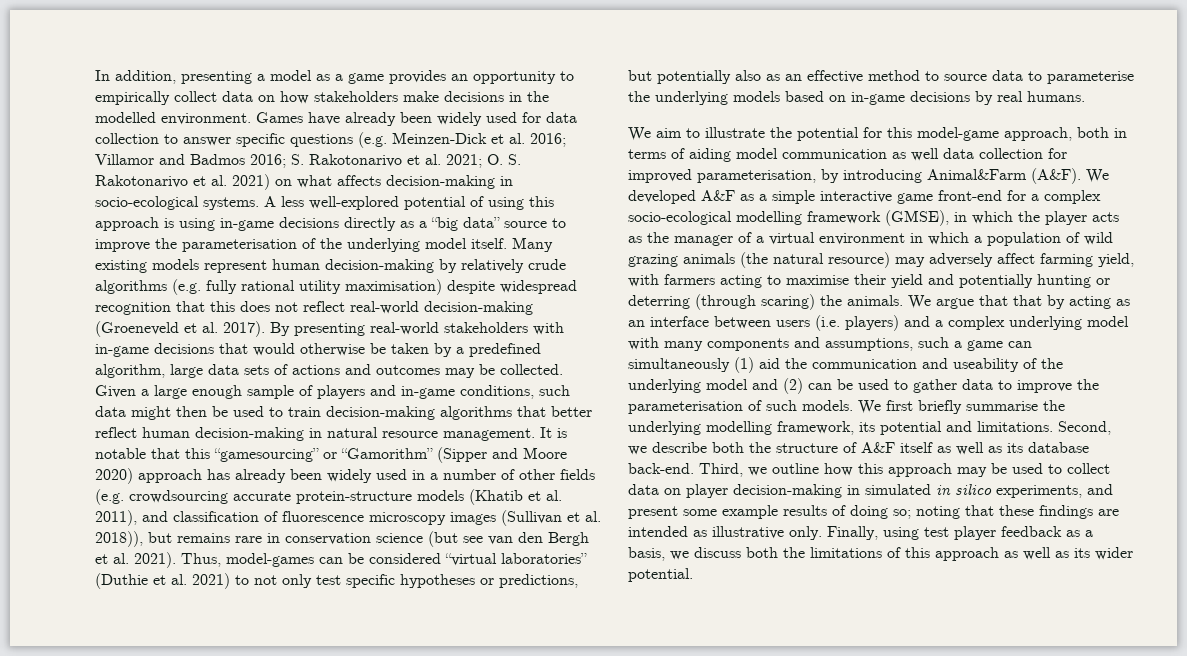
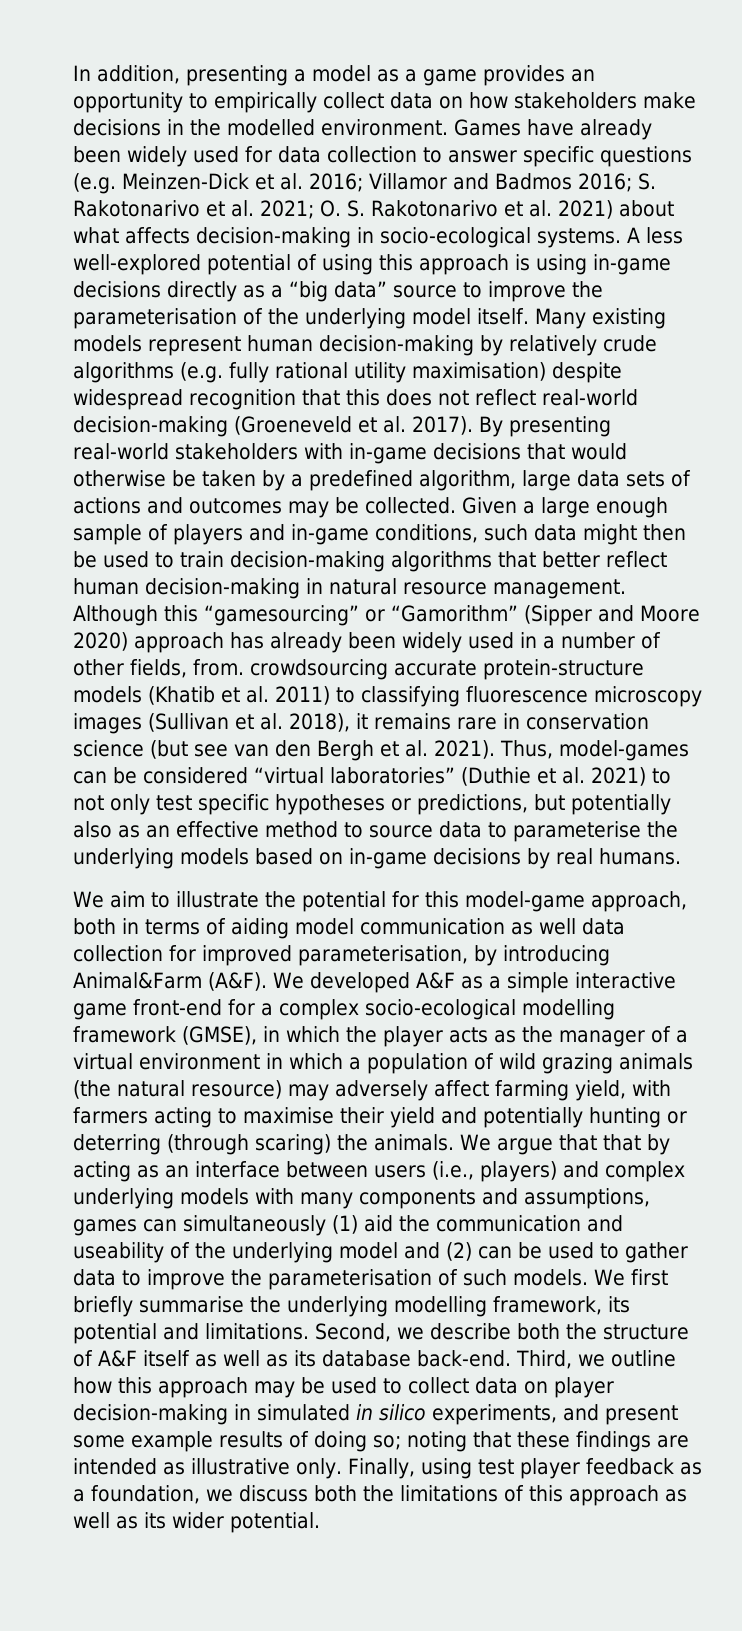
[275,179,292,186] on -> [618,200,674,217] about
[540,427,567,438] [95,448,180,459] It is notable that -> [73,605,158,626] Although
[560,469,595,480] [95,489,124,505] fields (e.g. -> [130,659,244,678] fields, from.
[95,510,278,526] 2011), and classification of -> [275,686,460,707] 2011) to classifying
[95,531,172,547] 2018)), but -> [289,713,368,732] 2018), it
[815,315,840,331] (i.e. -> [432,1161,474,1180] (i.e.,
[935,320,943,327] a -> (599, 1169) none
[1087,316,1129,327] model -> [180,1188,249,1205] models
[918,337,1003,351] such a game -> [73,1219,137,1236] games
[628,547,665,561] basis, -> [91,1485,200,1504] foundation,

